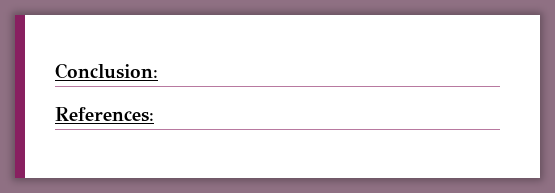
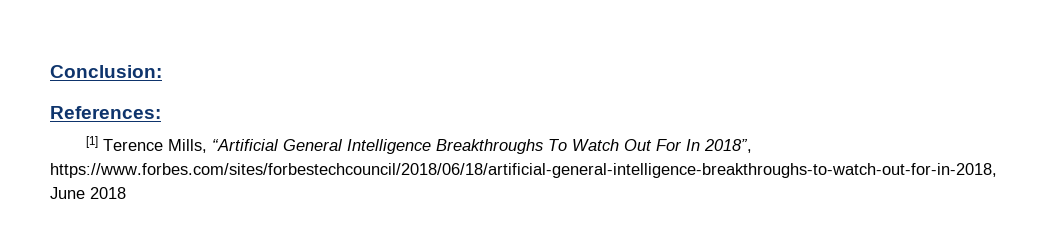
(154, 114) none -> [86,136,753,154] [50,163,997,178] [50,187,126,199] // [1] Terence Mills, “Artificial General Intelligence Breakthroughs To Watch Out For In 2018”, https://www.forbes.com/sites/forbestechcouncil/2018/06/18/artificial-general-intelligence-breakthroughs-to-watch-out-for-in-2018, June 2018

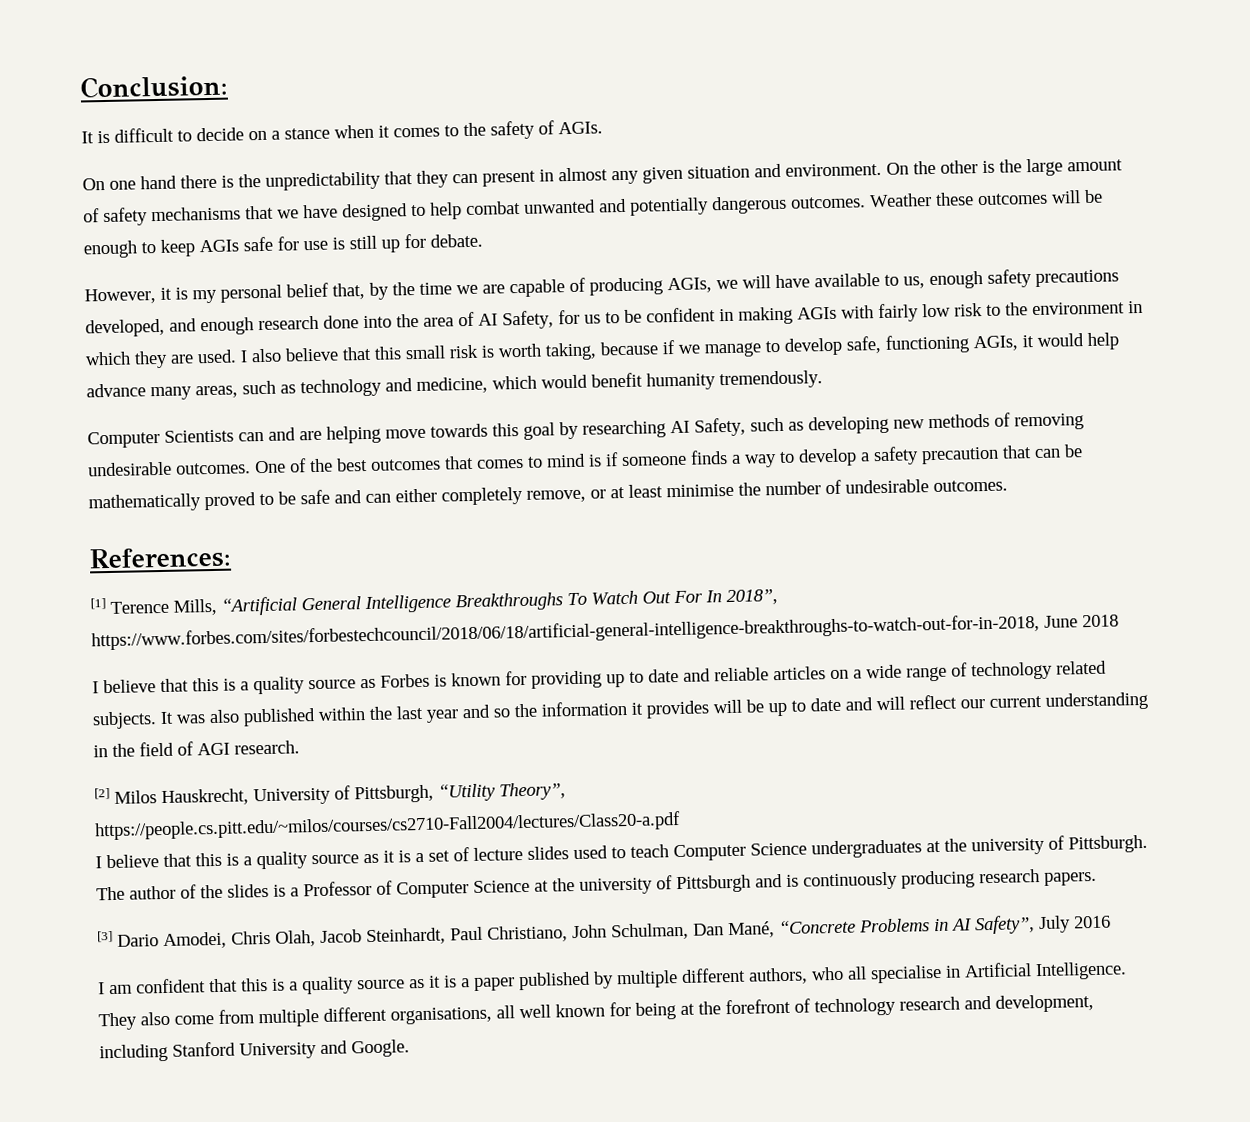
(162, 71) none -> [81,120,603,144] [82,158,1123,191] [83,189,1103,227] [83,233,483,259] [84,269,1119,305] [85,300,1143,338] [85,332,1119,369] [86,370,823,401] [87,412,1084,449] [88,444,1083,477] [88,479,1008,513] // It is difficult to decide on a stance when it comes to the safety of AGIs. // On one hand there is the unpredictability that they can present in almost any given situation and environment. On the other is the large amount of safety mechanisms that we have designed to help combat unwanted and potentially dangerous outcomes. Weather these outcomes will be enough to keep AGIs safe for use is still up for debate. // However, it is my personal belief that, by the time we are capable of producing AGIs, we will have available to us, enough safety precautions developed, and enough research done into the area of AI Safety, for us to be confident in making AGIs with fairly low risk to the environment in which they are used. I also believe that this small risk is worth taking, because if we manage to develop safe, functioning AGIs, it would help advance many areas, such as technology and medicine, which would benefit humanity tremendously. // Computer Scientists can and are helping move towards this goal by researching AI Safety, such as developing new methods of removing undesirable outcomes. One of the best outcomes that comes to mind is if someone finds a way to develop a safety precaution that can be mathematically proved to be safe and can either completely remove, or at least minimise the number of undesirable outcomes.
(126, 193) none -> [92,660,1107,695] [92,691,1148,730] [93,740,300,758] [94,782,566,807] [94,810,681,841] [95,834,1148,870] [96,869,1097,901] [97,915,1111,950] [98,961,1127,995] [98,994,1094,1031] [99,1039,410,1063] // I believe that this is a quality source as Forbes is known for providing up to date and reliable articles on a wide range of technology related subjects. It was also published within the last year and so the information it provides will be up to date and will reflect our current understanding in the field of AGI research. // [2] Milos Hauskrecht, University of Pittsburgh, “Utility Theory”, https://people.cs.pitt.edu/~milos/courses/cs2710-Fall2004/lectures/Class20-a.pdf // I believe that this is a quality source as it is a set of lecture slides used to teach Computer Science undergraduates at the university of Pittsburgh. The author of the slides is a Professor of Computer Science at the university of Pittsburgh and is continuously producing research papers. // [3] Dario Amodei, Chris Olah, Jacob Steinhardt, Paul Christiano, John Schulman, Dan Mané, “Concrete Problems in AI Safety”, July 2016 // I am confident that this is a quality source as it is a paper published by multiple different authors, who all specialise in Artificial Intelligence. They also come from multiple different organisations, all well known for being at the forefront of technology research and development, including Stanford University and Google.

